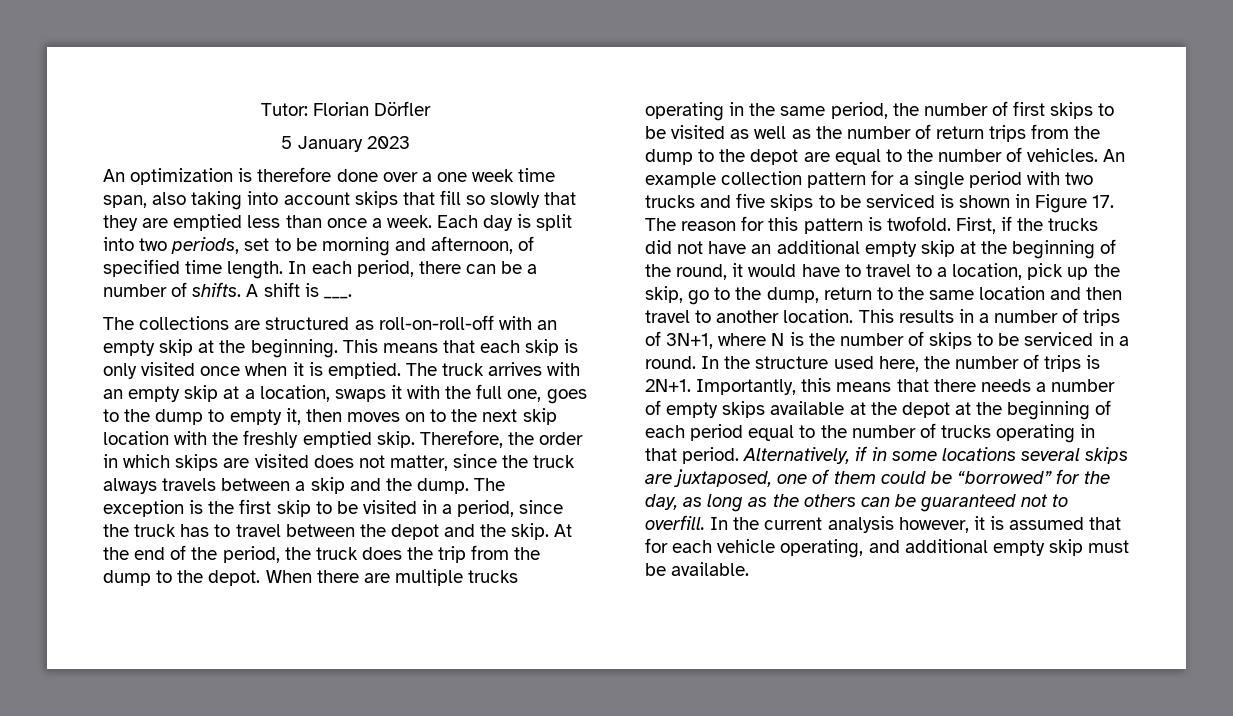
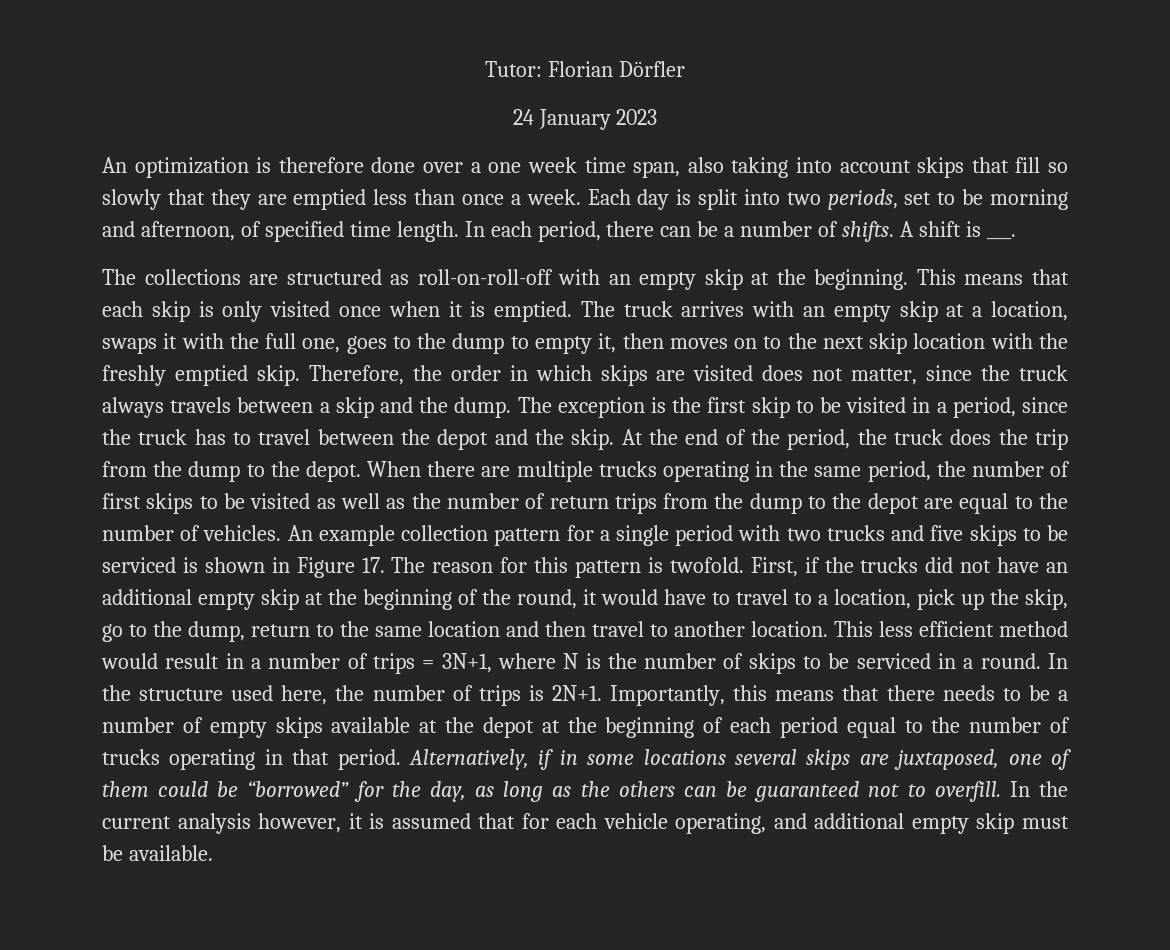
[281,136,293,149] 5 -> [512,109,534,125] 24
[898,310,954,323] results -> [879,621,1068,637] [101,653,220,669] less efficient method would result
[645,331,661,346] of -> [422,660,435,669] =
(1031, 385) none -> [1002,685,1050,701] to be

